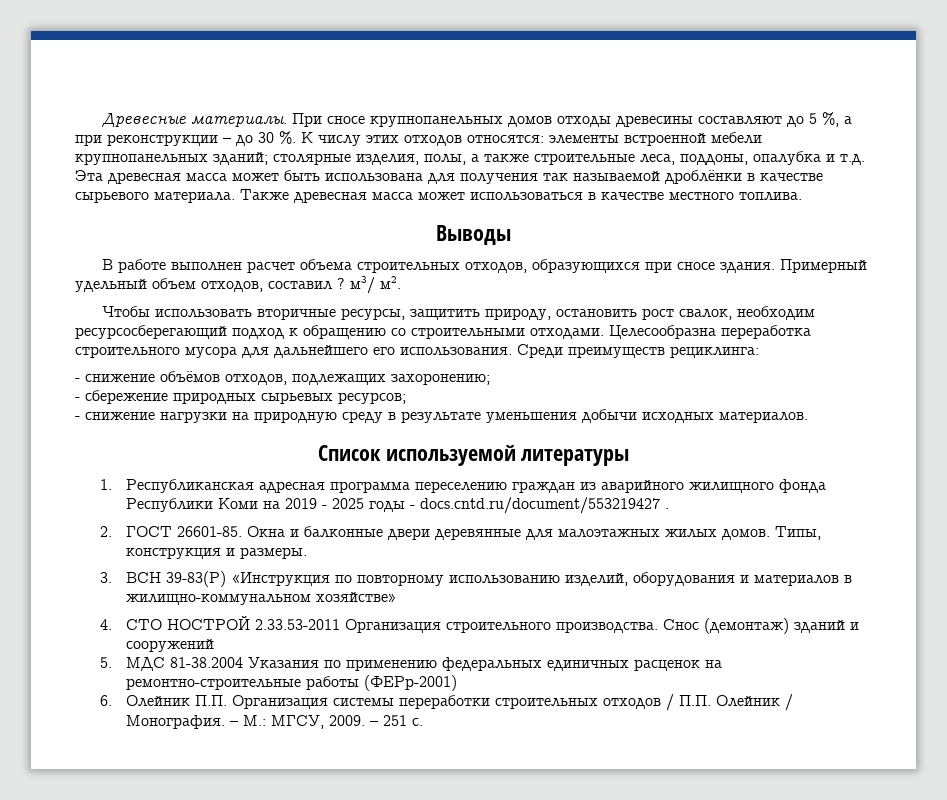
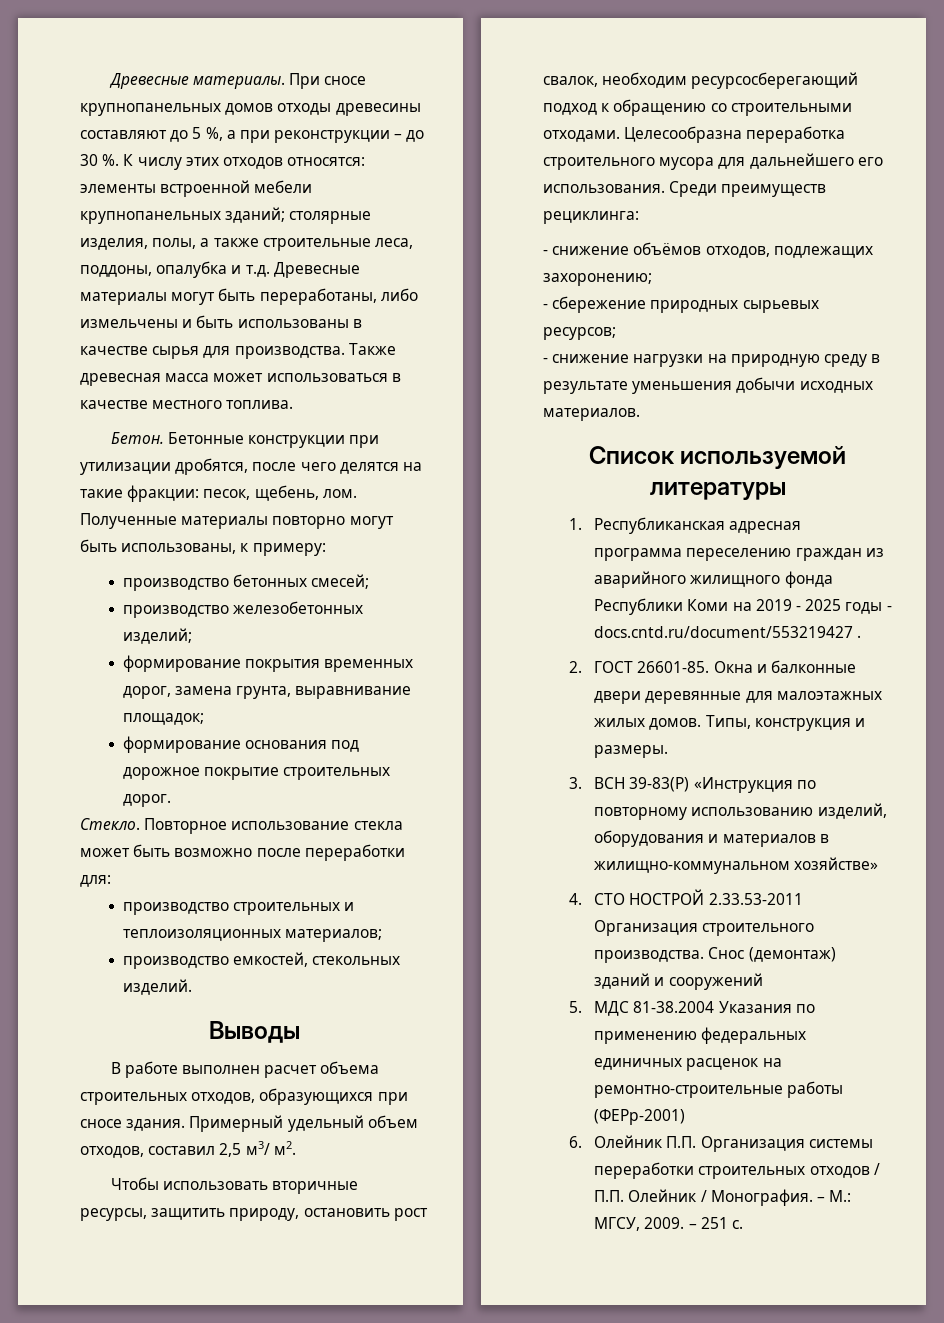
[75,170,823,184] [75,191,235,203] Эта древесная масса может быть использована для получения так называемой дроблёнки в качестве сырьевого материала. -> [273,262,360,278] [80,288,418,305] [80,315,362,328] [80,346,345,359] Древесные материалы могут быть переработаны, либо измельчены и быть использованы в качестве сырья для производства.
(802, 196) none -> [110,432,380,448] [80,458,422,475] [80,485,357,502] [80,513,394,529] [80,539,326,556] [122,574,370,591] [122,601,363,618] [122,628,192,644] [122,655,414,672] [122,686,412,699] [122,713,204,725] [122,736,360,753] [122,767,391,780] [122,794,171,807] [80,818,403,834] [80,844,405,861] [80,875,111,887] [122,902,355,915] [122,929,382,942] [122,952,401,969] [122,979,192,995] // Бетон. Бетонные конструкции при утилизации дробятся, после чего делятся на такие фракции: песок, щебень, лом. Полученные материалы повторно могут быть использованы, к примеру: // производство бетонных смесей; // производство железобетонных изделий; // формирование покрытия временных дорог, замена грунта, выравнивание площадок; // формирование основания под дорожное покрытие строительных дорог. // Стекло. Повторное использование стекла может быть возможно после переработки для: // производство строительных и теплоизоляционных материалов; // производство емкостей, стекольных изделий.
[337,278,345,289] ? -> [219,1143,242,1157] 2,5

